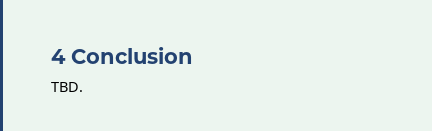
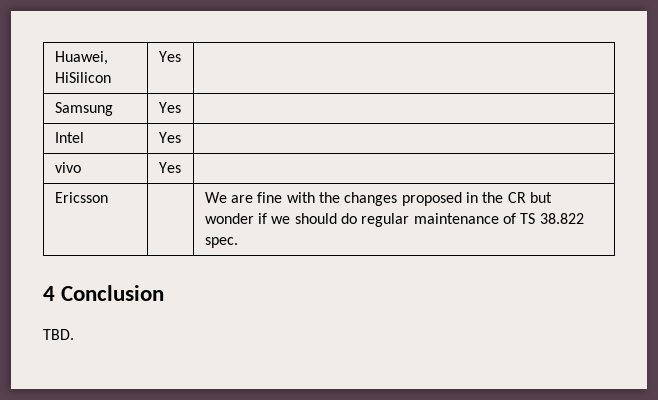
(51, 56) none -> [54,51,108,65] [54,72,111,83] [158,51,181,62] [54,102,113,116] [158,102,181,113] [54,132,84,143] [158,132,181,143] [54,162,81,173] [158,162,181,173] [54,192,108,203] [204,192,552,206] [204,213,584,227] [204,237,238,248] Huawei, HiSilicon | Yes | // Samsung | Yes | // Intel | Yes | // vivo | Yes | // Ericsson | | We are fine with the changes proposed in the CR but wonder if we should do regular maintenance of TS 38.822 spec. //

